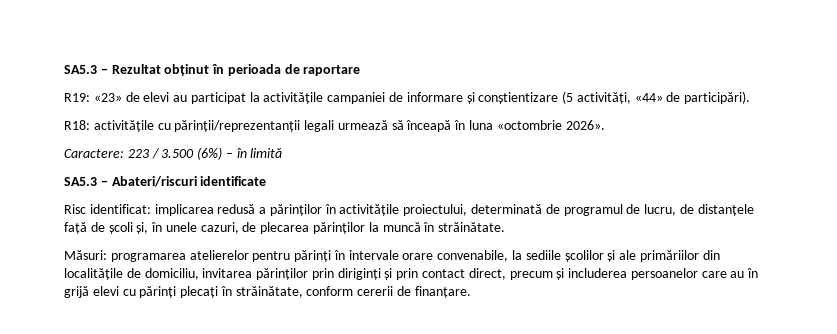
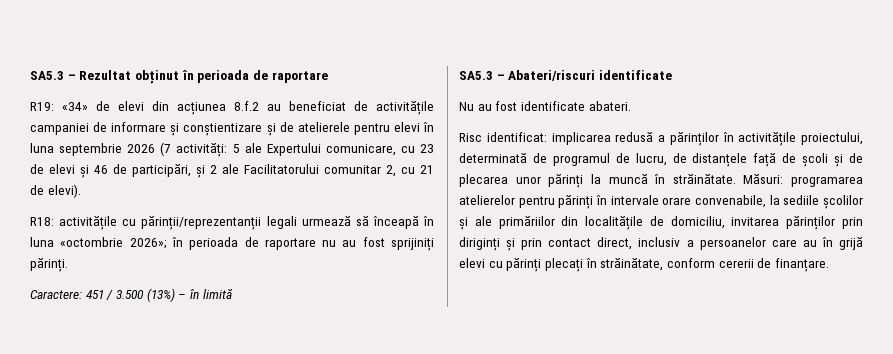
[93,92,260,104] «23» de elevi au participat la -> [62,101,368,115] «34» de elevi din acțiunea 8.f.2 au beneficiat de
[562,91,751,104] (5 activități, «44» de participări). -> [266,122,435,136] [30,142,434,157] [30,164,434,178] [30,184,81,198] și de atelierele pentru elevi în luna septembrie 2026 (7 activități: 5 ale Expertului comunicare, cu 23 de elevi și 46 de participări, și 2 ale Facilitatorului comunitar 2, cu 21 de elevi).
[565,120,605,130] 2026». -> [129,237,435,251] [30,258,68,272] 2026»; în perioada de raportare nu au fost sprijiniți părinți.
[127,149,150,158] 223 -> [85,290,104,299] 451
[197,147,223,160] (6%) -> [146,288,175,302] (13%)
(267, 181) none -> [459,101,631,111] // Nu au fost identificate abateri.
[136,222,366,234] și, în unele cazuri, de plecarea părinților -> [834,153,863,167] [459,174,584,188] și de plecarea unor părinți
(506, 227) // -> (736, 179) none
[509,268,628,280] precum și includerea -> [638,237,694,247] inclusiv a

